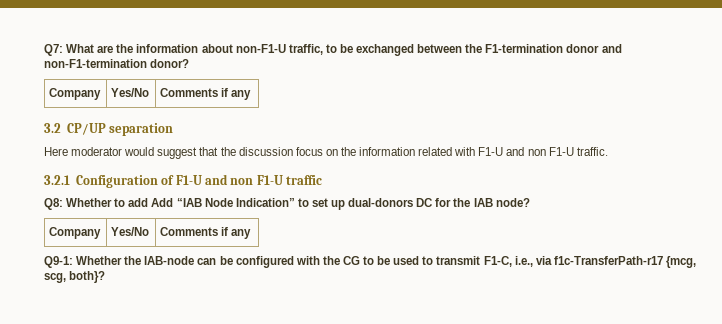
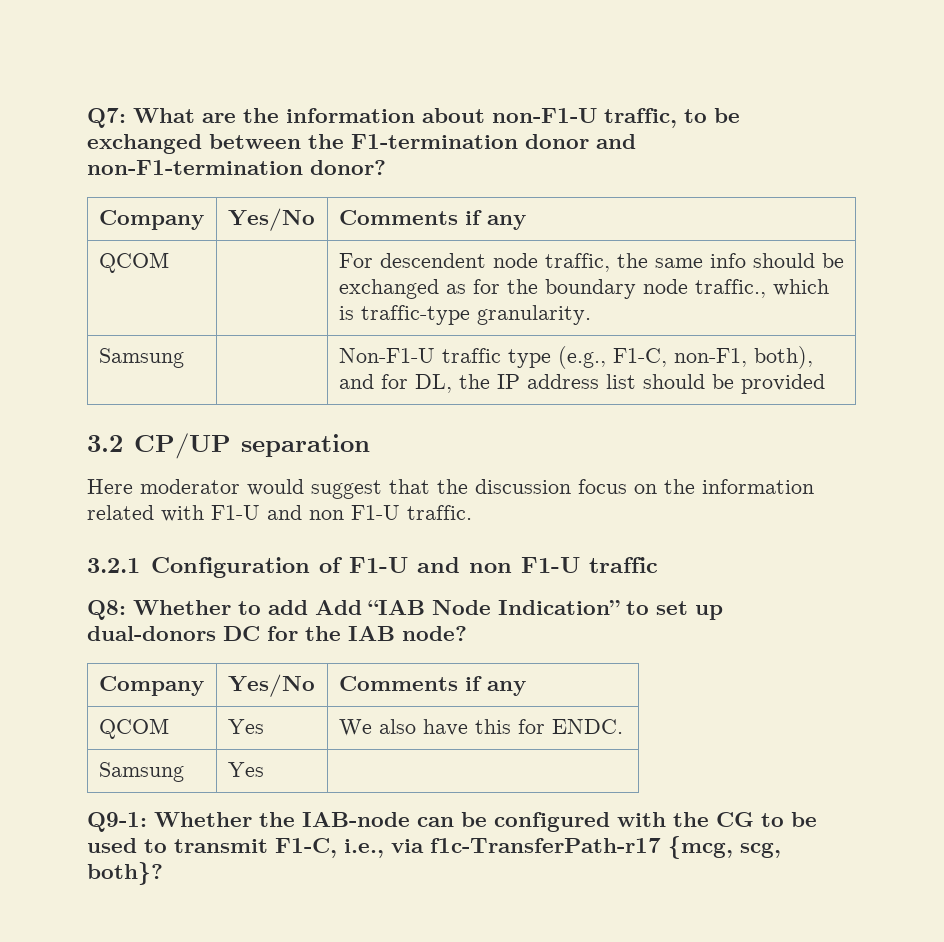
(252, 95) none -> [98,252,169,273] [338,253,844,272] [338,279,829,299] [338,305,591,325] [98,348,184,368] [338,346,813,369] [338,374,825,394] // QCOM | | For descendent node traffic, the same info should be exchanged as for the boundary node traffic., which is traffic-type granularity. // Samsung | | Non-F1-U traffic type (e.g., F1-C, non-F1, both), and for DL, the IP address list should be provided
(252, 234) none -> [98,718,169,739] [227,719,264,734] [338,719,623,736] [98,762,184,782] [227,762,264,777] // QCOM | Yes | We also have this for ENDC. // Samsung | Yes |

